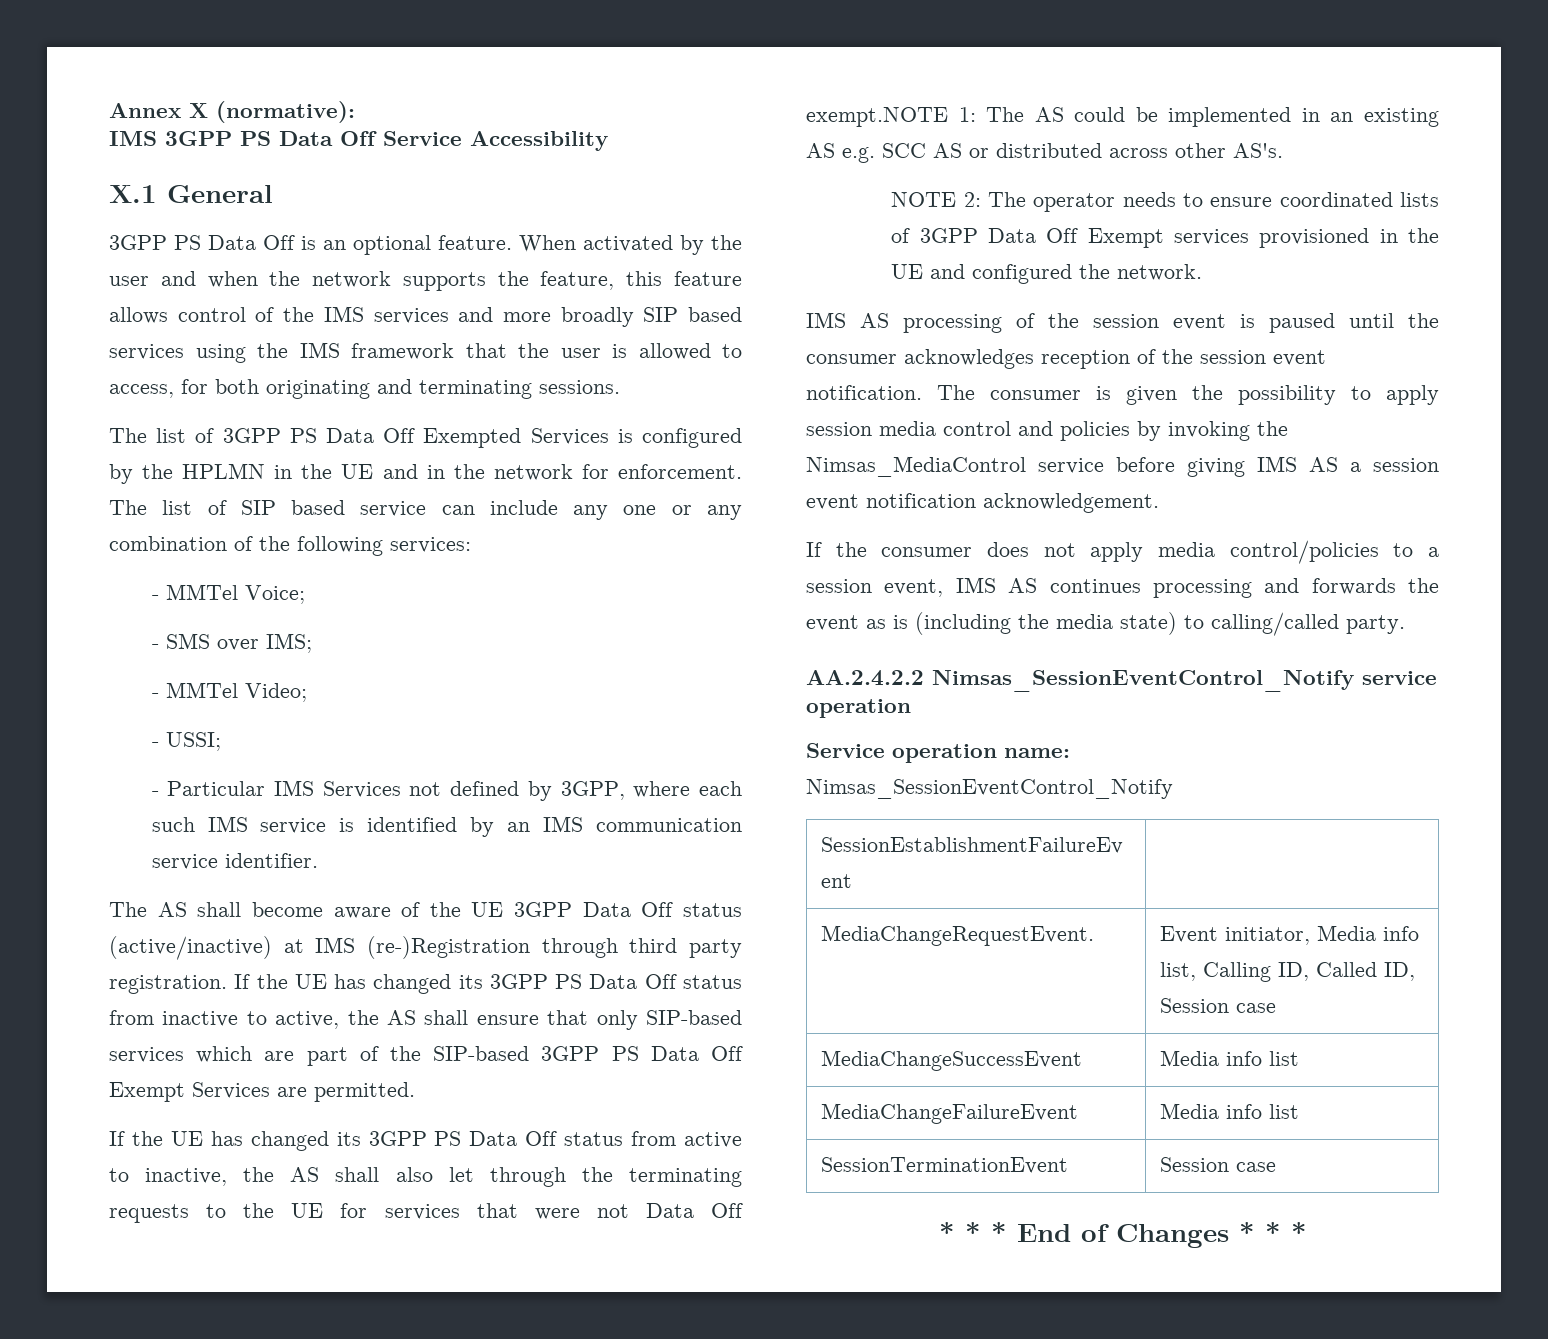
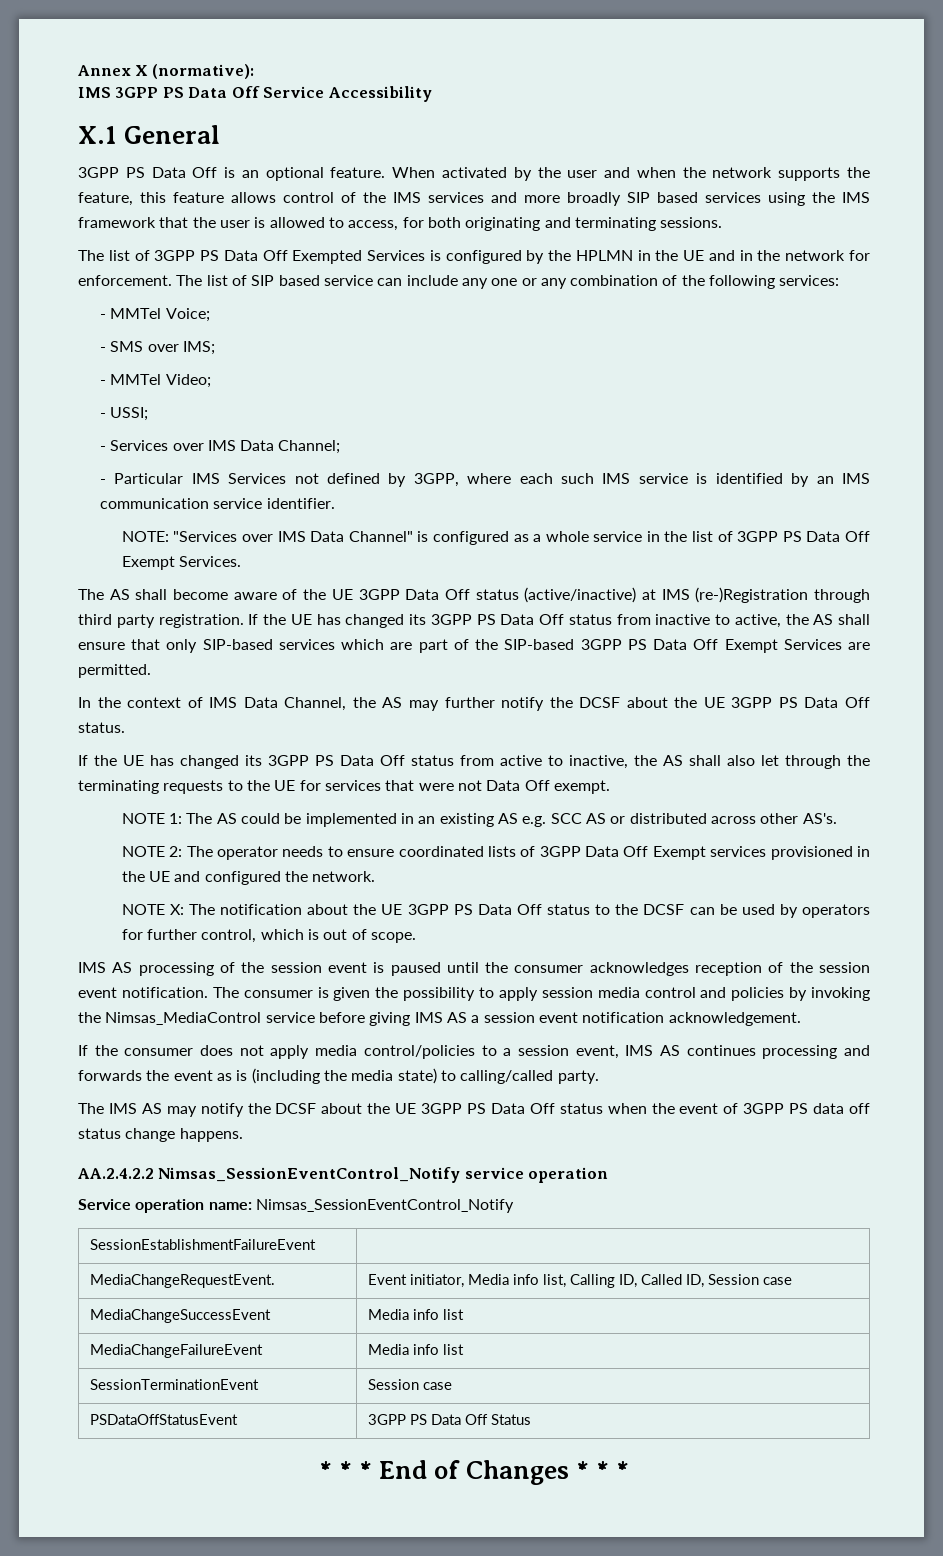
(221, 741) none -> [99,440,341,454] // - Services over IMS Data Channel;
(318, 860) none -> [121,531,871,545] [121,556,242,570] // NOTE: "Services over IMS Data Channel" is configured as a whole service in the list of 3GPP PS Data Off Exempt Services.
(415, 1092) none -> [78,697,870,711] [78,722,125,733] // In the context of IMS Data Channel, the AS may further notify the DCSF about the UE 3GPP PS Data Off status.
[806,107,948,127] exempt.NOTE -> [553,780,610,794] [121,813,165,824] exempt. // NOTE
(1203, 272) none -> [121,904,870,918] [121,929,417,943] // NOTE X: The notification about the UE 3GPP PS Data Off status to the DCSF can be used by operators for further control, which is out of scope.
(1405, 624) none -> [78,1103,870,1117] [78,1128,243,1142] // The IMS AS may notify the DCSF about the UE 3GPP PS Data Off status when the event of 3GPP PS data off status change happens.
(1277, 1167) none -> [90,1414,239,1425] [368,1414,532,1425] // PSDataOffStatusEvent | 3GPP PS Data Off Status

